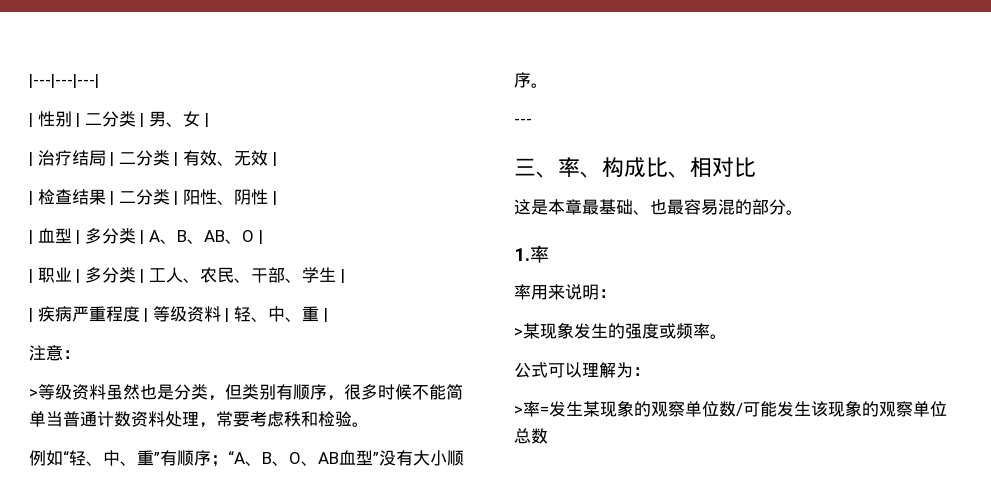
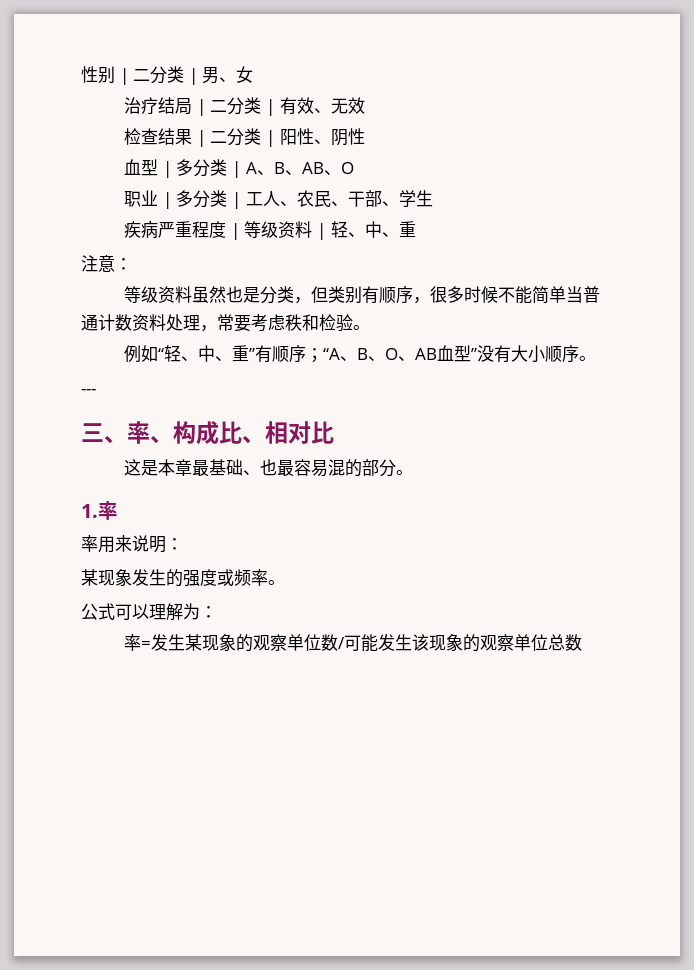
[29,74,99,88] [29,113,33,127] |---|---|---| // | -> (81, 74) none
[204,113,209,127] [29,152,33,166] | // | -> (254, 74) //
[272,152,277,166] [29,191,33,205] | // | -> (365, 105) //
[272,191,277,205] [29,230,33,244] | // | -> (365, 136) //
[258,230,263,244] [29,269,33,283] | // | -> (354, 168) //
[340,269,345,283] [29,308,33,322] | // | -> (433, 198) //
[323,308,328,322] | -> (416, 229) none
[29,389,38,398] > -> (132, 264) none
[514,328,523,337] > -> (183, 544) none
[514,406,523,415] > -> (217, 612) none

